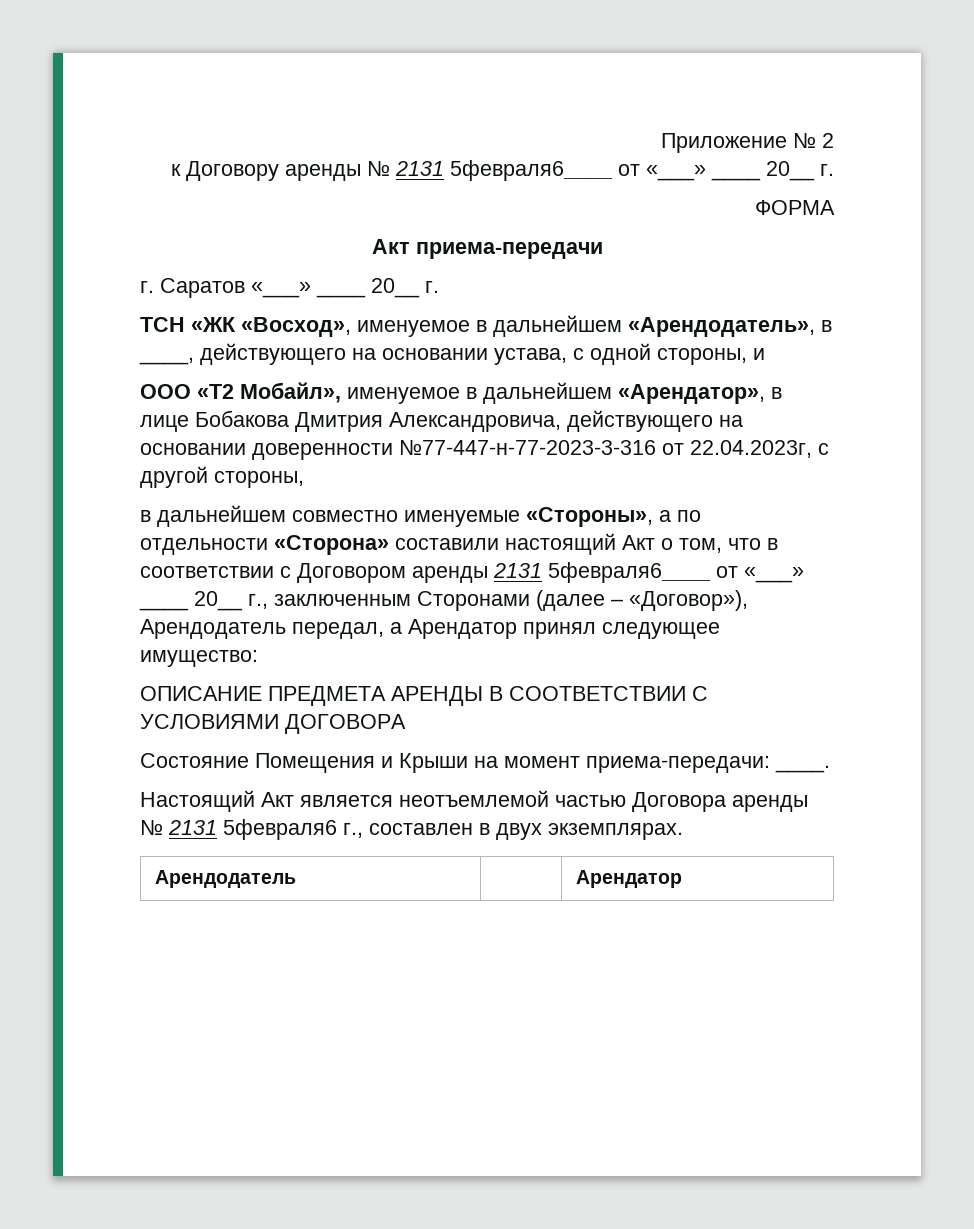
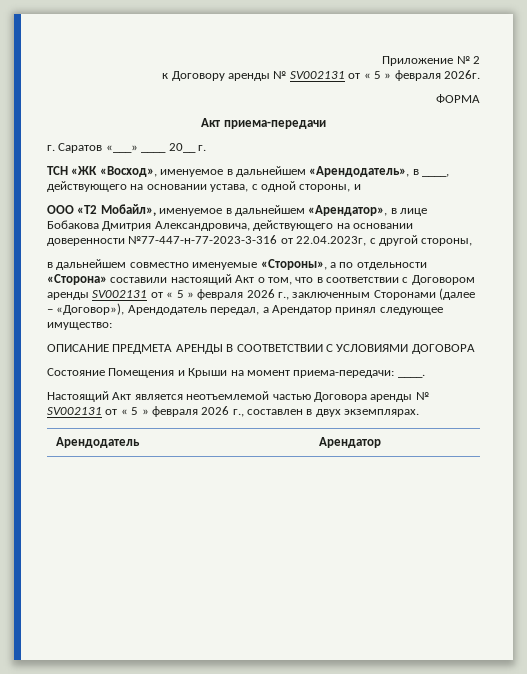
[395,160,834,181] 2131 5февраля6____ от «___» ____ 20__ г. -> [289,70,480,81] SV002131 от « 5 » февраля 2026г.
[493,562,804,583] [139,591,243,611] 2131 5февраля6____ от «___» ____ 20__ -> [92,289,275,300] SV002131 от « 5 » февраля 2026
[168,819,337,840] 2131 5февраля6 -> [47,406,230,417] SV002131 от « 5 » февраля 2026

